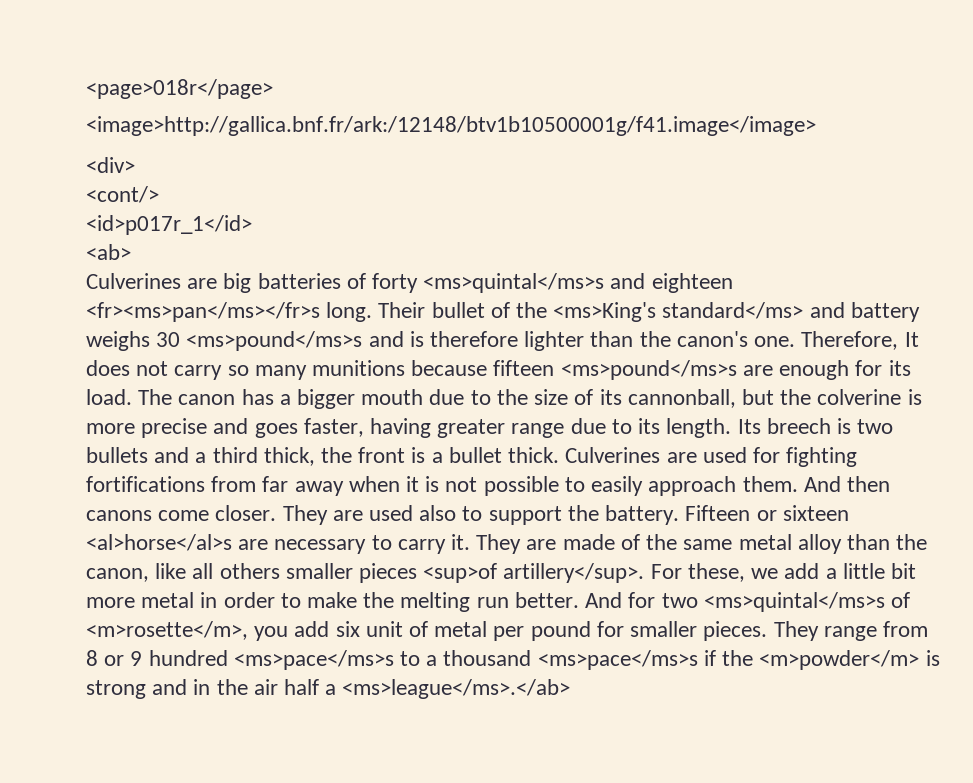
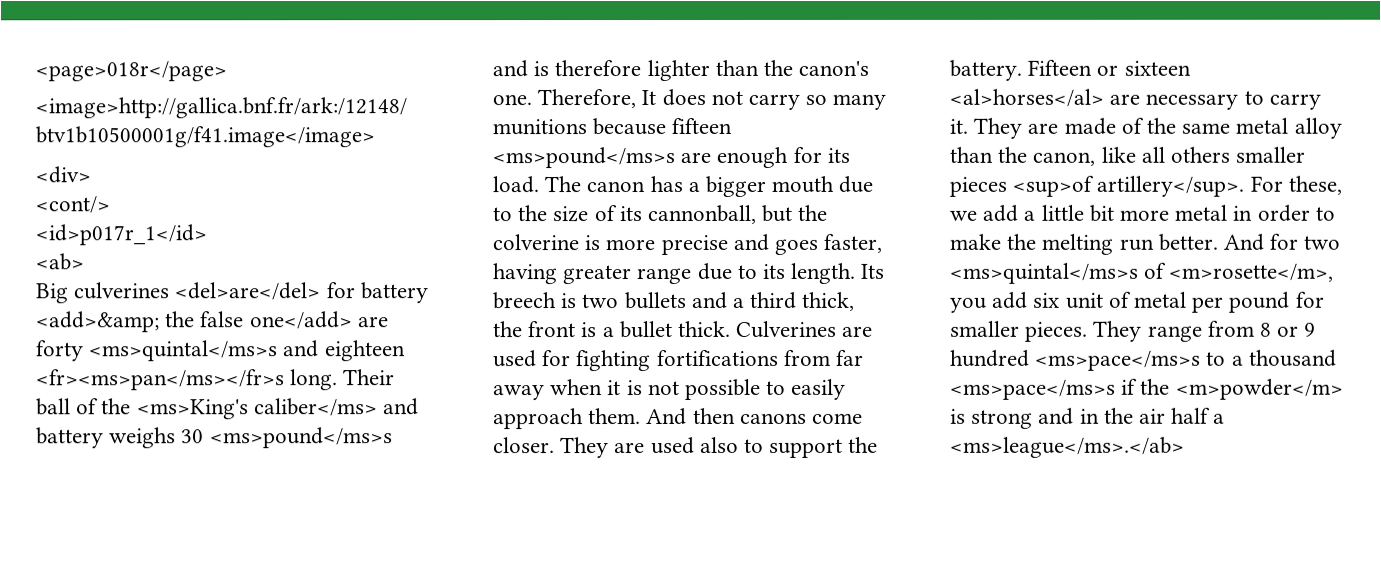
[86,273,366,293] Culverines are big batteries of -> [36,282,429,304] [36,311,389,333] Big culverines <del>are</del> for battery <add>&amp; the false one</add> are
[431,302,485,318] bullet -> [36,398,71,416] ball
[662,302,804,319] standard</ms> -> [253,398,378,417] caliber</ms>
[86,534,232,551] <al>horse</al>s -> [949,88,1104,107] <al>horses</al>

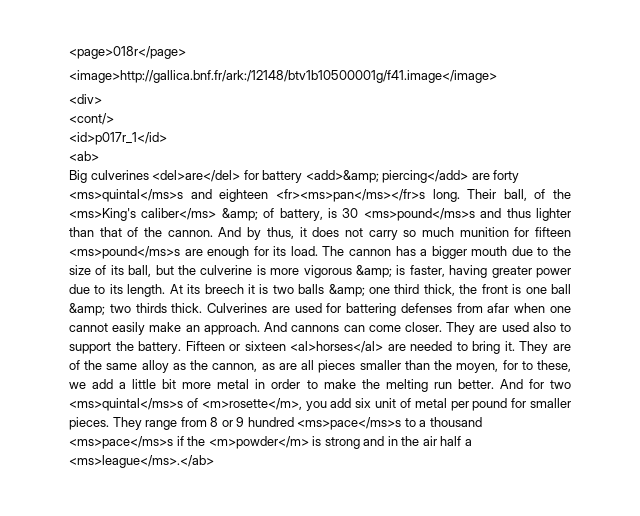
[165,311,353,330] the false one</add> -> [382,170,469,183] piercing</add>
[36,398,71,416] ball -> [503,189,527,201] ball,
[383,398,420,416] [36,427,393,449] [492,59,870,82] [492,89,657,109] and battery weighs 30 <ms>pound</ms>s and is therefore lighter than the canon's one. Therefore, It -> [221,208,571,221] [69,227,307,240] &amp; of battery, is 30 <ms>pound</ms>s and thus lighter than that of the cannon. And by thus, it
[832,93,887,110] [492,118,667,136] many munitions because -> [421,227,530,237] much munition for
[586,181,646,193] canon -> [349,249,391,256] cannon
[647,204,757,225] cannonball, -> [128,265,152,277] ball,
[492,234,579,251] colverine -> [200,265,253,275] culverine
[660,233,819,256] precise and goes -> [303,265,406,278] vigorous &amp; is
[636,267,693,285] range -> [535,268,571,278] power
[860,263,885,279] [493,291,746,310] Its breech is two bullets and a -> [169,284,391,297] At its breech it is two balls &amp; one
[602,321,673,339] a bullet -> [525,284,572,294] [69,303,167,316] one ball &amp; two thirds
[576,349,865,372] [493,378,847,401] [493,407,807,430] fighting fortifications from far away when it is not possible to easily approach them. And then canons -> [346,303,571,316] [69,322,365,335] battering defenses from afar when one cannot easily make an approach. And cannons can
[1145,90,1321,110] necessary to carry -> [410,341,501,354] needed to bring
[1063,117,1116,135] made -> (572, 347) none
[1235,117,1342,139] [949,146,1306,166] [949,175,1283,197] metal alloy than the canon, like all others smaller pieces <sup>of artillery</sup>. For -> [141,360,533,373] alloy as the cannon, as are all pieces smaller than the moyen, for to

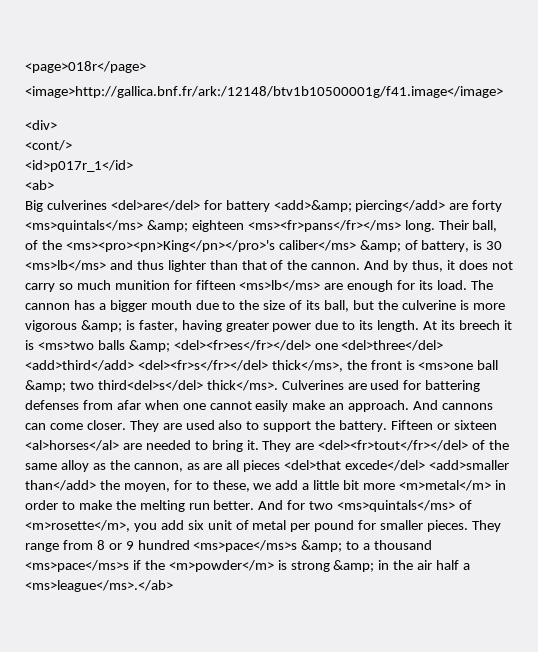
[69,189,425,202] <ms>quintal</ms>s and eighteen <fr><ms>pan</ms></fr>s -> [25,220,401,232] <ms>quintals</ms> &amp; eighteen <ms><fr>pans</fr></ms>
[69,208,136,221] <ms>King's -> [65,240,275,252] <ms><pro><pn>King</pn></pro>'s
[363,208,475,221] <ms>pound</ms>s -> [25,260,106,271] <ms>lb</ms>
[69,246,180,259] <ms>pound</ms>s -> [239,280,321,291] <ms>lb</ms>
[272,285,294,294] two -> [37,341,94,350] <ms>two
[369,284,455,296] one third thick, -> [173,340,444,351] [25,360,343,372] <del><fr>es</fr></del> one <del>three</del> <add>third</add> <del><fr>s</fr></del> thick</ms>,
[525,287,547,294] one -> [418,362,474,370] <ms>one
[135,303,203,313] thirds thick. -> [97,380,278,391] third<del>s</del> thick</ms>.
(572, 347) none -> [318,440,469,451] <del><fr>tout</fr></del>
[359,360,430,370] smaller than -> [284,460,510,471] [25,480,96,491] <del>that excede</del> <add>smaller than</add>
[217,379,250,389] metal -> [398,480,491,491] <m>metal</m>
[69,398,183,411] <ms>quintal</ms>s -> [337,500,456,512] <ms>quintals</ms>
(402, 423) none -> [301,540,343,552] &amp;
[363,436,385,446] and -> [333,560,375,572] &amp;

